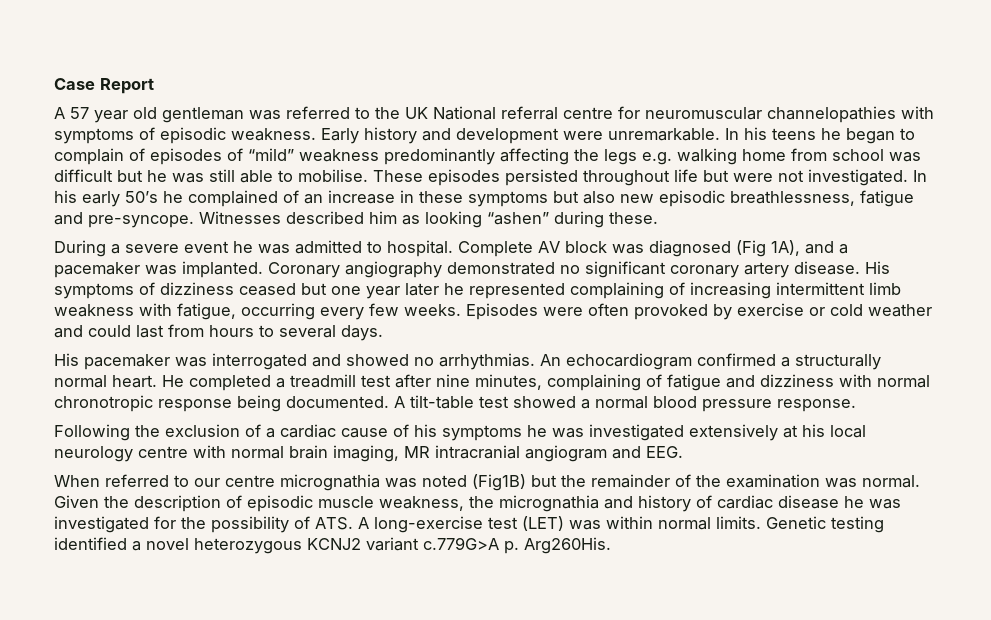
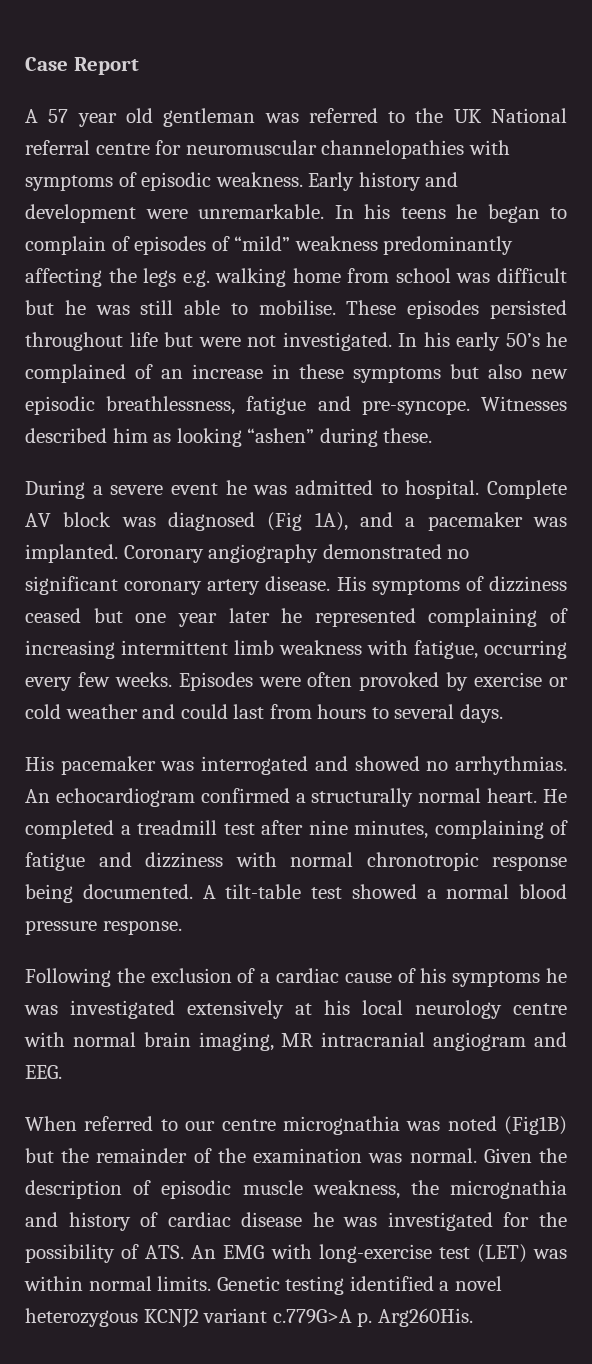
[358,517,369,529] A -> [191,1244,312,1259] An EMG with

